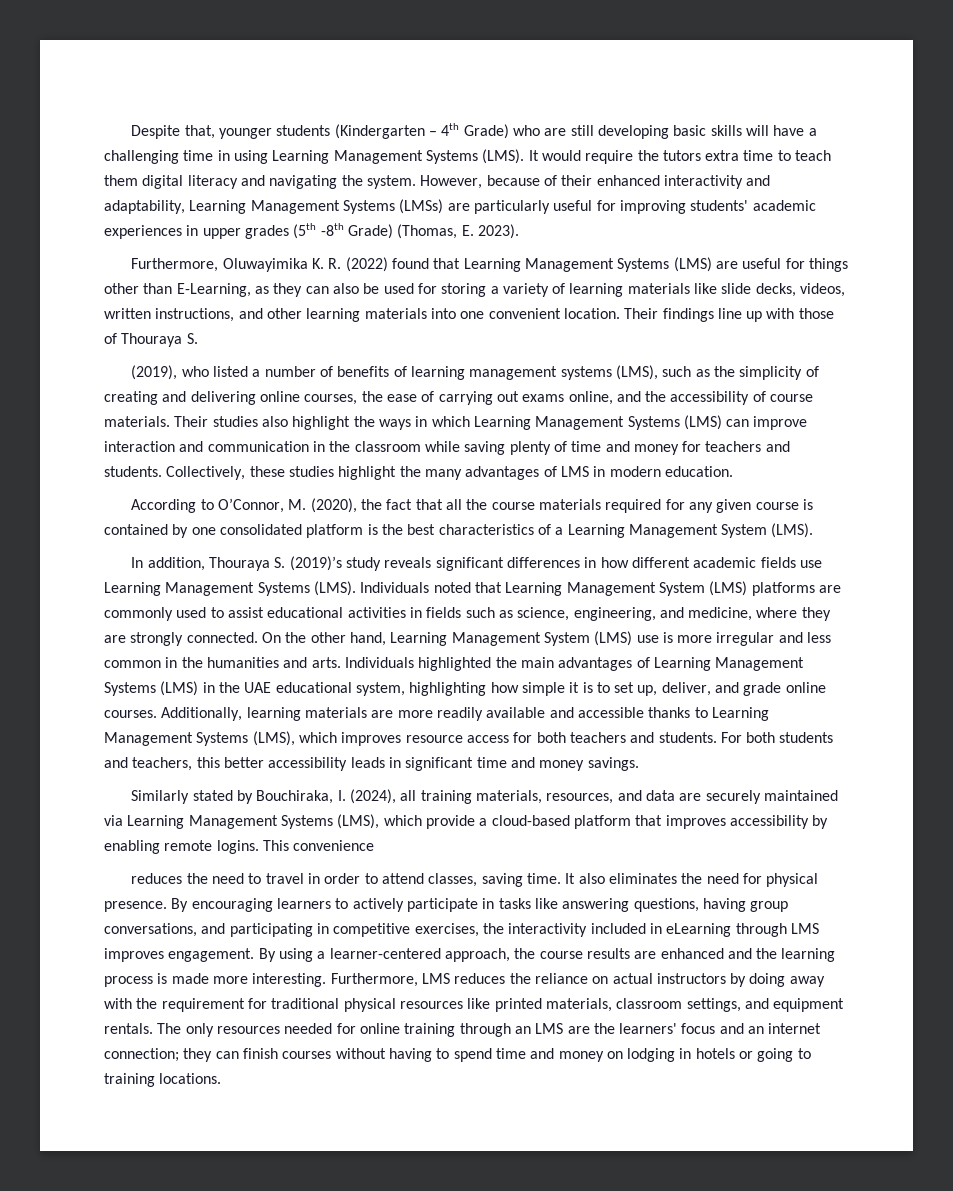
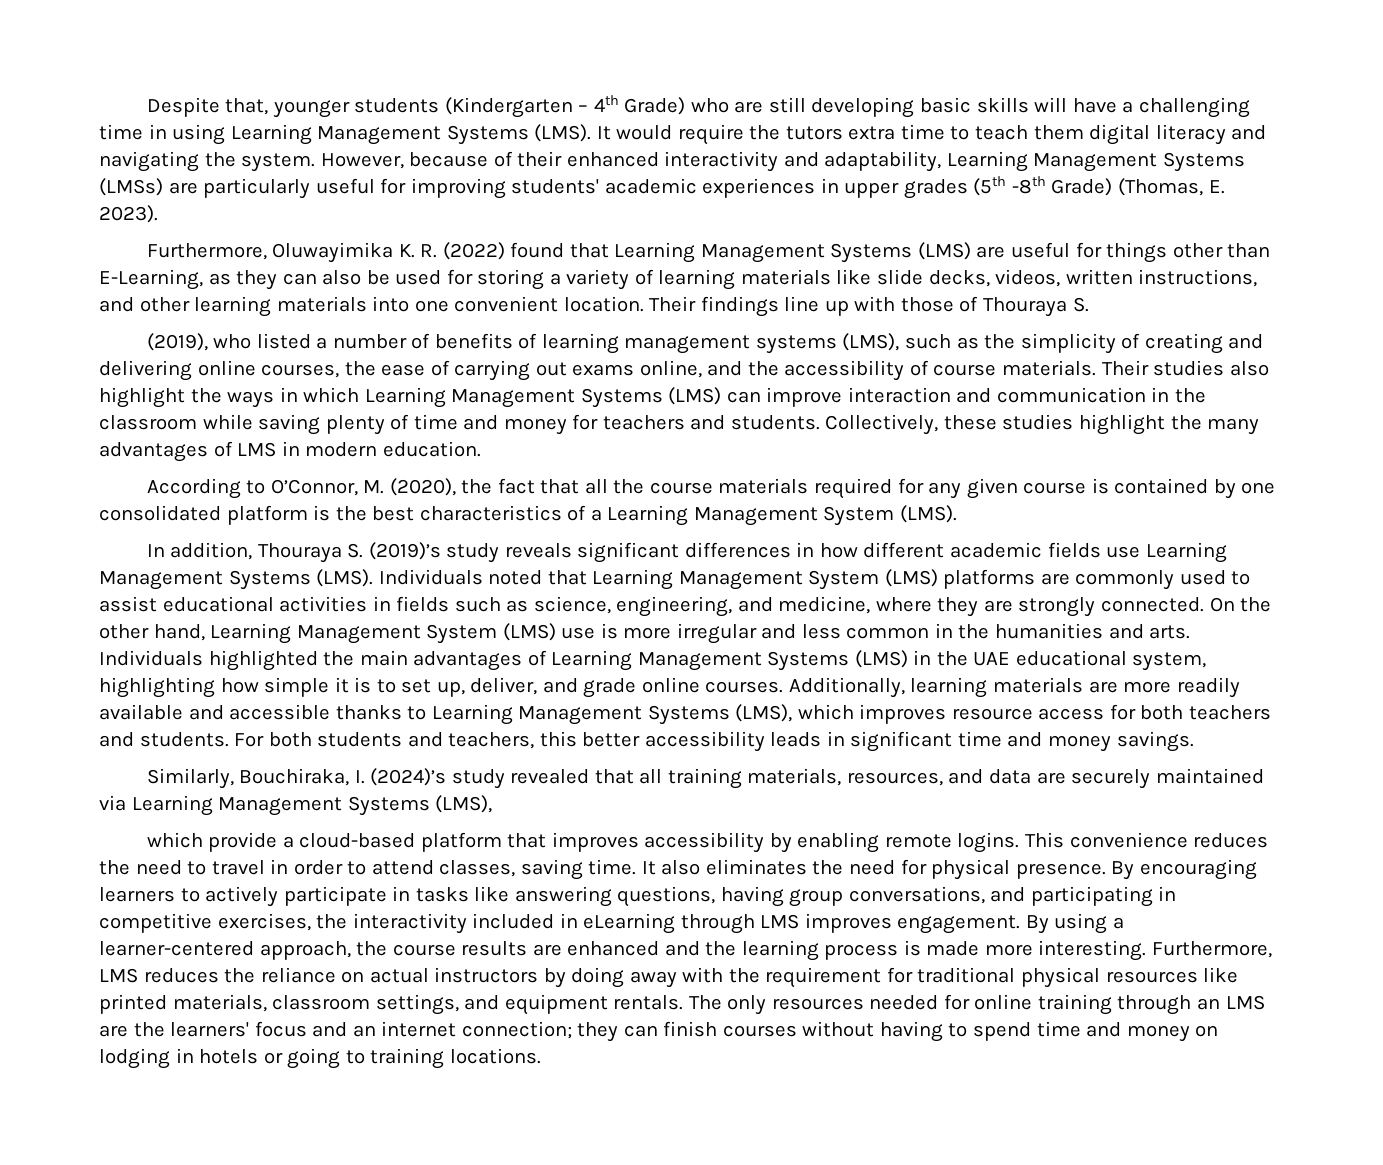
[131,789,397,804] Similarly stated by Bouchiraka, I. (2024), -> [146,768,634,789] Similarly, Bouchiraka, I. (2024)’s study revealed that
(380, 821) none -> (493, 804) //
(375, 845) // -> (1188, 840) none

